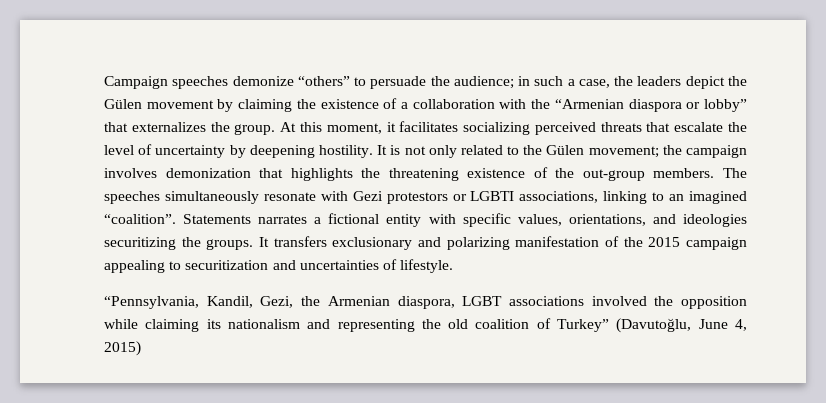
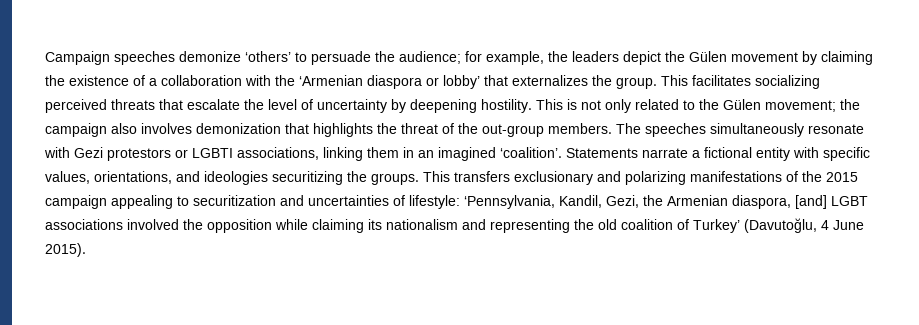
[297,76,350,86] “others” -> [245,51,291,62] ‘others’
[518,76,610,88] in such a case, -> [465,51,544,65] for example,
[554,99,624,109] “Armenian -> [299,75,363,86] ‘Armenian
[703,99,747,112] lobby” -> [443,75,480,89] lobby’
[280,122,396,134] At this moment, it -> [661,75,688,86] This
[377,145,388,155] It -> [536,99,563,110] This
(747, 151) none -> [111,123,137,134] also
[388,168,526,181] threatening existence -> [401,123,438,134] threat
[652,191,747,204] [104,214,308,224] to an imagined “coalition”. Statements narrates -> [367,147,688,161] them in an imagined ‘coalition’. Statements narrate
[259,237,269,247] It -> [423,171,450,182] This
[515,236,600,247] manifestation -> [690,171,782,182] manifestations
[400,259,454,273] [104,296,199,309] lifestyle. // “Pennsylvania, -> [409,195,555,209] lifestyle: ‘Pennsylvania,
(455, 302) none -> [795,195,827,209] [and]
[557,318,747,333] [104,341,141,356] Turkey” (Davutoğlu, June 4, 2015) -> [693,218,864,233] [45,243,86,257] Turkey’ (Davutoğlu, 4 June 2015).

